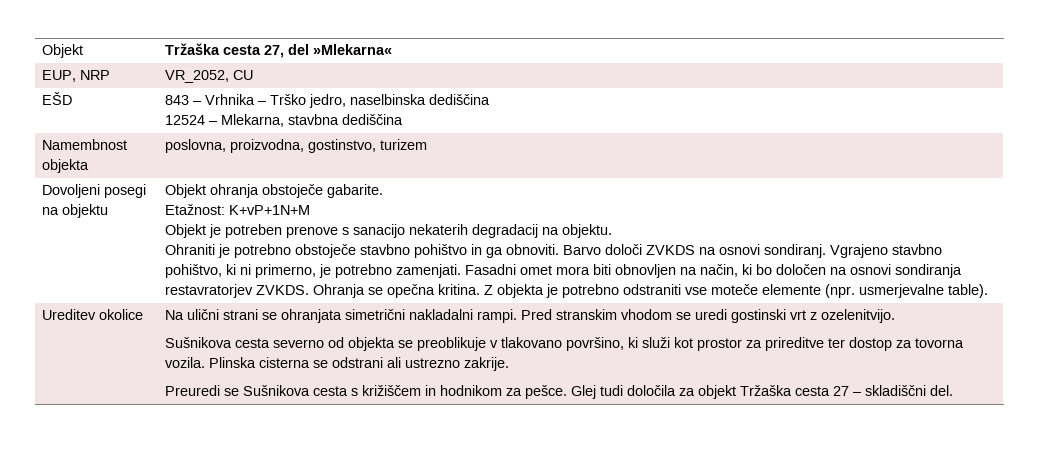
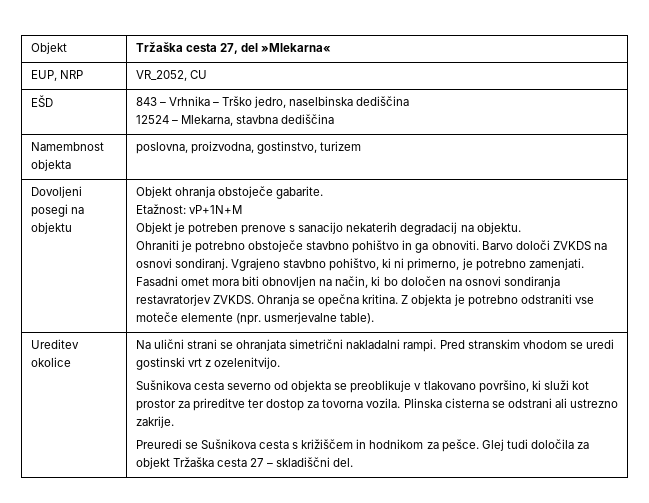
[228,205,310,215] K+vP+1N+M -> [188,205,242,214] vP+1N+M

